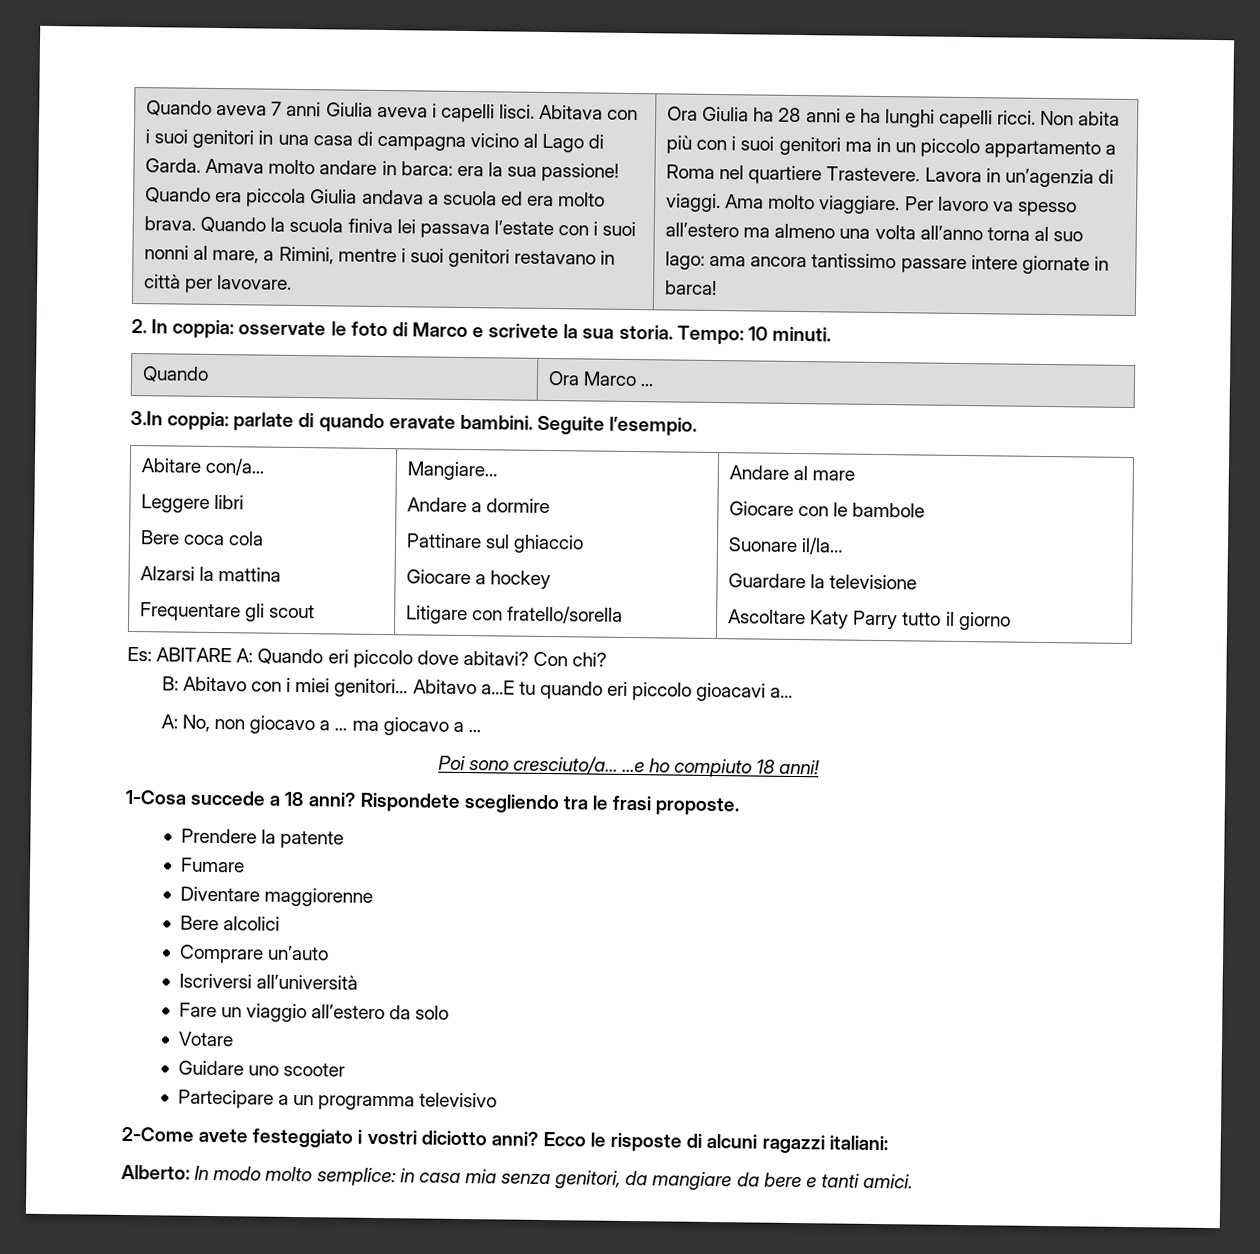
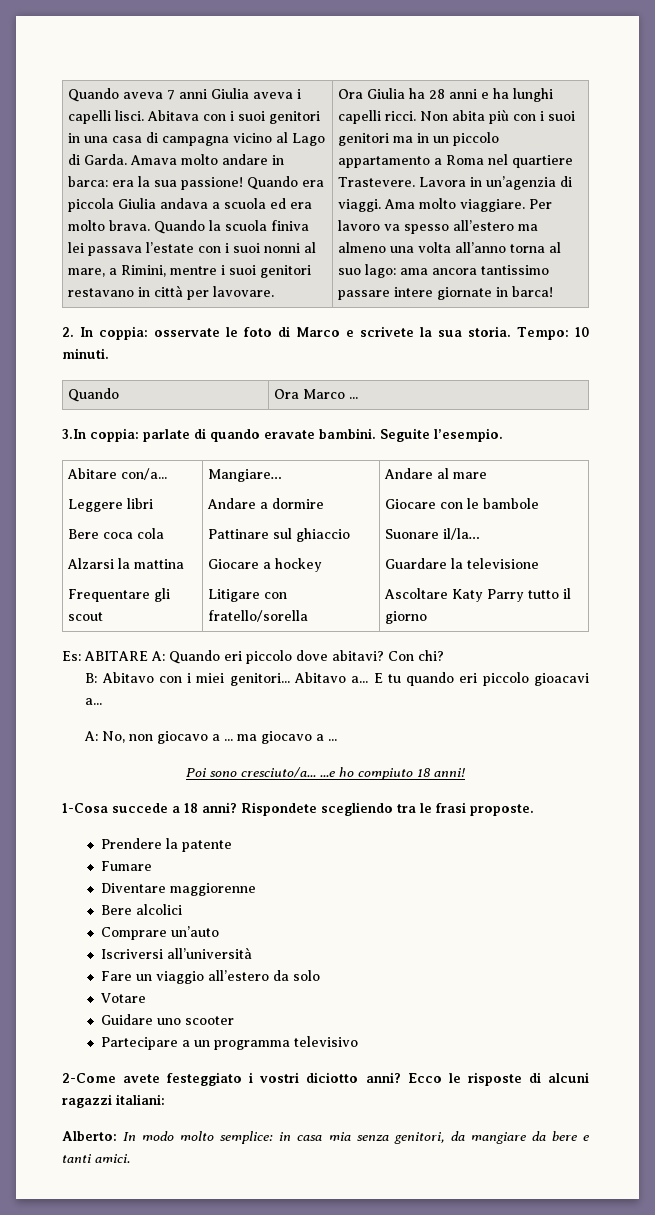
[480,680,515,695] a...E -> [351,673,383,683] a... E

